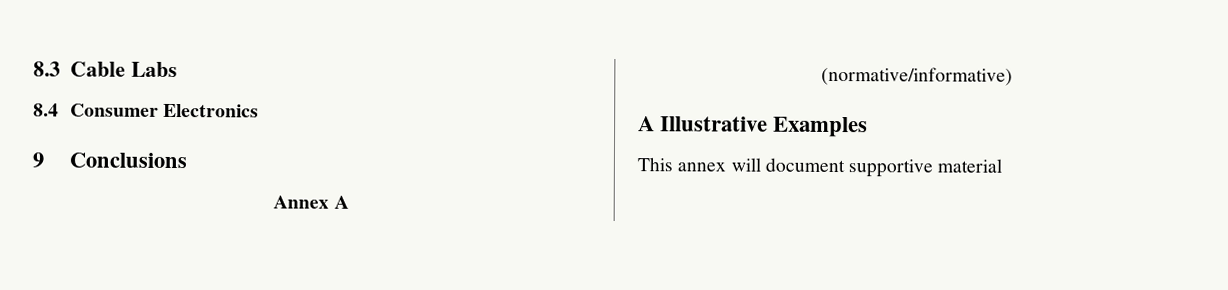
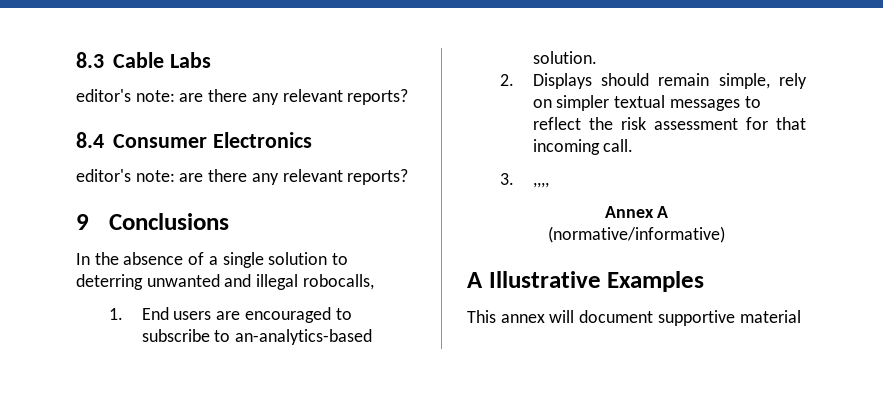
[33,103,260,118] [32,152,188,169] 8.4 Consumer Electronics // 9 Conclusions -> [76,89,409,105] [76,132,312,148] [76,169,409,185] [76,213,229,230] [76,252,349,268] [76,274,374,290] [108,307,352,323] [141,329,373,345] [532,51,597,64] [499,73,807,89] [532,95,761,111] [532,117,806,130] [532,139,634,155] [499,173,549,188] editor's note: are there any relevant reports? // 8.4 Consumer Electronics // editor's note: are there any relevant reports? // 9 Conclusions // In the absence of a single solution to deterring unwanted and illegal robocalls, // 1. End users are encouraged to subscribe to an-analytics-based solution. // 2. Displays should remain simple, rely on simpler textual messages to reflect the risk assessment for that incoming call. // 3. ,,,,

